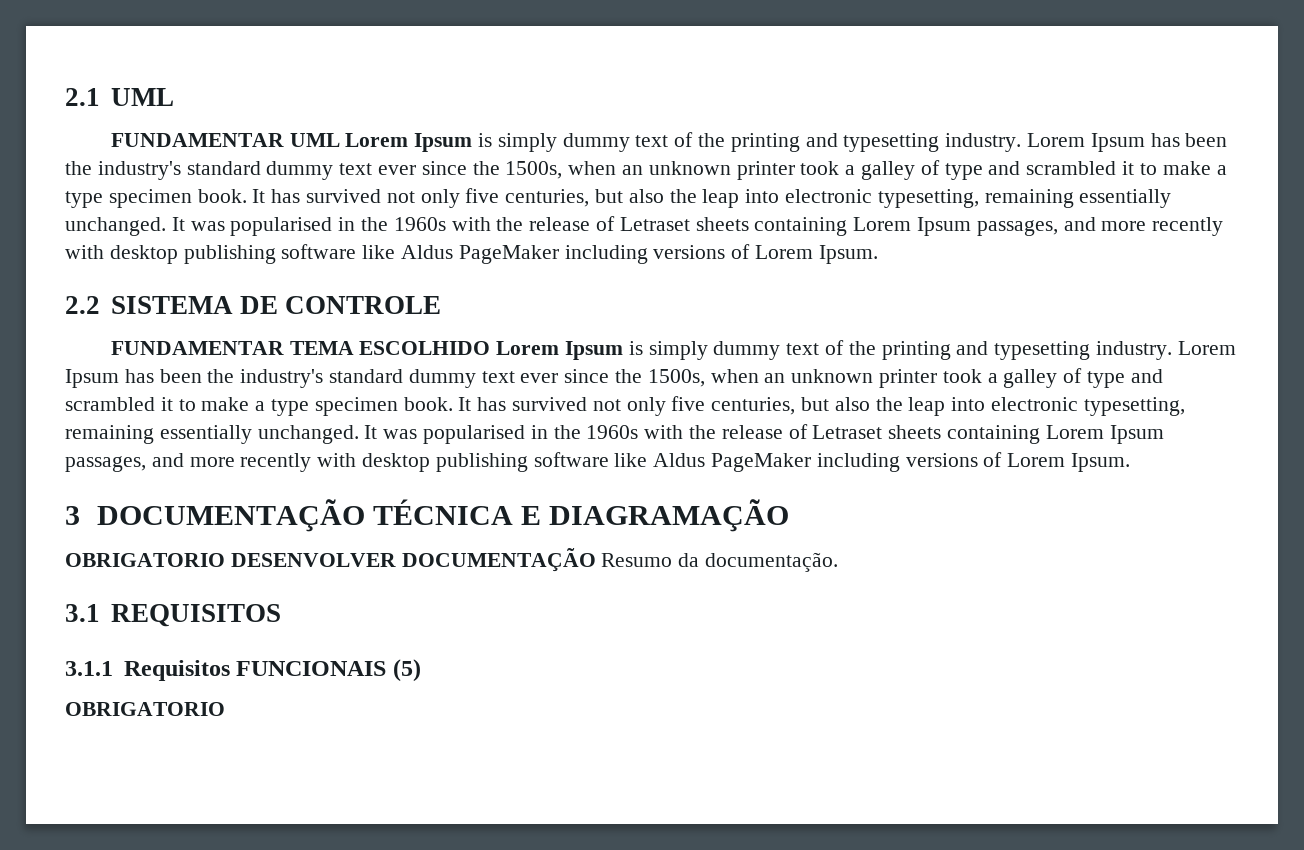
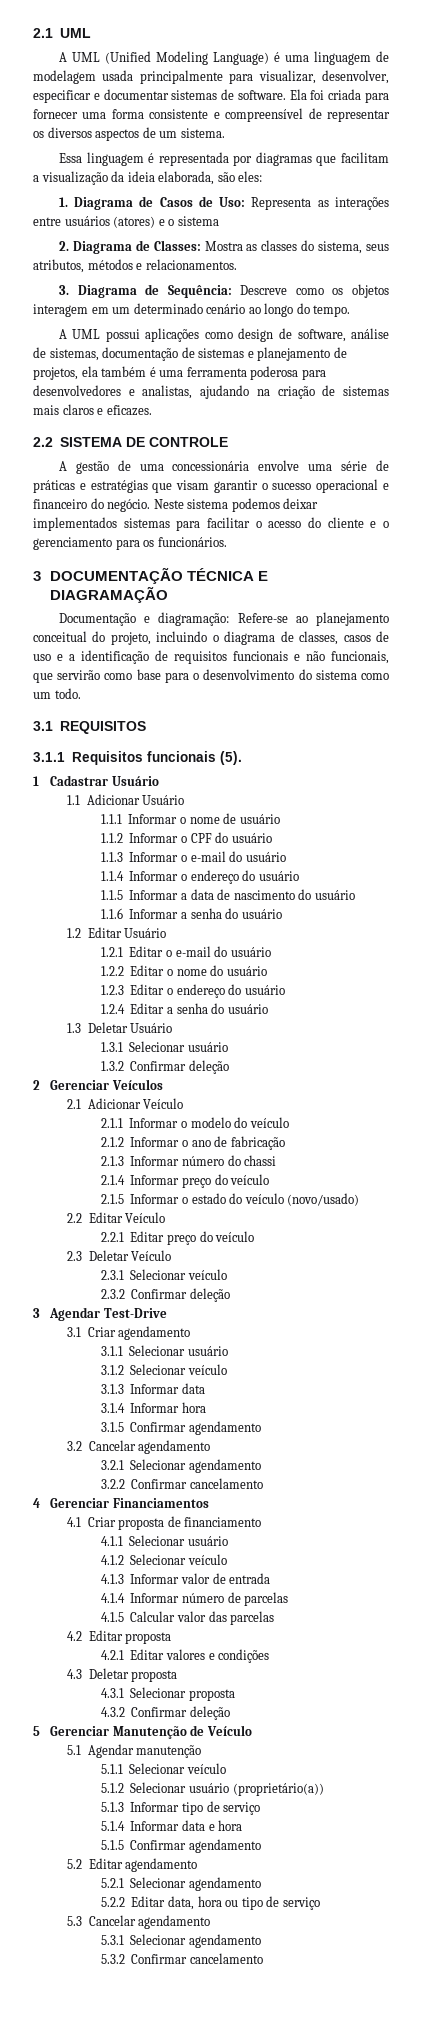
[110,132,1228,152] [65,160,1227,180] [65,188,1172,208] [65,216,1224,236] [65,244,878,264] [65,296,442,314] [110,340,1236,360] [65,368,1163,388] [65,396,1185,416] [65,424,1164,444] [65,452,1131,472] FUNDAMENTAR UML Lorem Ipsum is simply dummy text of the printing and typesetting industry. Lorem Ipsum has been the industry's standard dummy text ever since the 1500s, when an unknown printer took a galley of type and scrambled it to make a type specimen book. It has survived not only five centuries, but also the leap into electronic typesetting, remaining essentially unchanged. It was popularised in the 1960s with the release of Letraset sheets containing Lorem Ipsum passages, and more recently with desktop publishing software like Aldus PageMaker including versions of Lorem Ipsum. // 2.2 SISTEMA DE CONTROLE // FUNDAMENTAR TEMA ESCOLHIDO Lorem Ipsum is simply dummy text of the printing and typesetting industry. Lorem Ipsum has been the industry's standard dummy text ever since the 1500s, when an unknown printer took a galley of type and scrambled it to make a type specimen book. It has survived not only five centuries, but also the leap into electronic typesetting, remaining essentially unchanged. It was popularised in the 1960s with the release of Letraset sheets containing Lorem Ipsum passages, and more recently with desktop publishing software like Aldus PageMaker including versions of Lorem Ipsum. -> [58,51,389,65] [33,70,389,84] [33,89,389,103] [33,108,390,122] [33,127,225,141] [58,152,389,166] [33,171,263,185] [58,196,389,210] [33,216,219,228] [58,240,390,254] [33,259,237,273] [58,284,390,298] [33,303,351,317] [58,328,389,342] [33,347,347,361] [33,366,326,380] [33,385,390,399] [33,404,152,416] [33,437,228,447] [58,460,389,474] [33,479,389,493] [33,498,319,512] [33,517,390,531] [33,537,227,550] A UML (Unified Modeling Language) é uma linguagem de modelagem usada principalmente para visualizar, desenvolver, especificar e documentar sistemas de software. Ela foi criada para fornecer uma forma consistente e compreensível de representar os diversos aspectos de um sistema. // Essa linguagem é representada por diagramas que facilitam a visualização da ideia elaborada, são eles: // 1. Diagrama de Casos de Uso: Representa as interações entre usuários (atores) e o sistema // 2. Diagrama de Classes: Mostra as classes do sistema, seus atributos, métodos e relacionamentos. // 3. Diagrama de Sequência: Descreve como os objetos interagem em um determinado cenário ao longo do tempo. // A UML possui aplicações como design de software, análise de sistemas, documentação de sistemas e planejamento de projetos, ela também é uma ferramenta poderosa para desenvolvedores e analistas, ajudando na criação de sistemas mais claros e eficazes. // 2.2 SISTEMA DE CONTROLE // A gestão de uma concessionária envolve uma série de práticas e estratégias que visam garantir o sucesso operacional e financeiro do negócio. Neste sistema podemos deixar implementados sistemas para facilitar o acesso do cliente e o gerenciamento para os funcionários.
[65,548,839,572] [65,604,281,627] [65,659,421,682] [65,702,225,716] OBRIGATORIO DESENVOLVER DOCUMENTAÇÃO Resumo da documentação. // 3.1 REQUISITOS // 3.1.1 Requisitos FUNCIONAIS (5) // OBRIGATORIO -> [58,612,389,626] [33,631,390,645] [33,650,389,664] [33,669,389,683] [33,688,81,699] [33,721,146,734] [33,751,242,765] [33,775,159,786] [66,794,185,805] [100,813,280,824] [100,832,272,843] [100,851,286,862] [100,870,299,884] [100,889,355,900] [100,908,282,919] [66,927,167,938] [100,946,271,957] [100,965,267,976] [100,984,285,998] [100,1003,268,1014] [66,1022,173,1033] [100,1041,229,1052] [100,1060,230,1074] [33,1079,163,1090] [66,1098,184,1109] [100,1117,289,1128] [100,1136,285,1150] [100,1155,277,1166] [100,1174,270,1188] [100,1193,360,1206] [66,1212,166,1223] [100,1231,255,1245] [66,1250,172,1261] [100,1269,228,1280] [100,1288,231,1302] [33,1307,167,1321] [66,1326,191,1340] [100,1345,229,1356] [100,1364,228,1375] [100,1383,206,1394] [100,1402,207,1413] [100,1421,262,1435] [66,1440,211,1454] [100,1459,262,1473] [100,1478,264,1489] [33,1498,209,1508] [66,1516,262,1530] [100,1535,229,1546] [100,1554,228,1565] [100,1573,271,1584] [100,1592,289,1606] [100,1611,275,1625] [66,1630,172,1644] [100,1649,270,1663] [66,1668,178,1682] [100,1687,236,1701] [100,1706,231,1720] [33,1725,252,1739] [66,1744,202,1758] [100,1763,227,1774] [100,1782,324,1796] [100,1801,261,1815] [100,1820,243,1831] [100,1839,262,1853] [66,1858,198,1872] [100,1877,262,1891] [100,1896,320,1910] [66,1915,211,1929] [100,1934,262,1948] [100,1953,264,1964] Documentação e diagramação: Refere-se ao planejamento conceitual do projeto, incluindo o diagrama de classes, casos de uso e a identificação de requisitos funcionais e não funcionais, que servirão como base para o desenvolvimento do sistema como um todo. // 3.1 REQUISITOS // 3.1.1 Requisitos funcionais (5). // 1 Cadastrar Usuário // 1.1 Adicionar Usuário // 1.1.1 Informar o nome de usuário // 1.1.2 Informar o CPF do usuário // 1.1.3 Informar o e-mail do usuário // 1.1.4 Informar o endereço do usuário // 1.1.5 Informar a data de nascimento do usuário // 1.1.6 Informar a senha do usuário // 1.2 Editar Usuário // 1.2.1 Editar o e-mail do usuário // 1.2.2 Editar o nome do usuário // 1.2.3 Editar o endereço do usuário // 1.2.4 Editar a senha do usuário // 1.3 Deletar Usuário // 1.3.1 Selecionar usuário // 1.3.2 Confirmar deleção // 2 Gerenciar Veículos // 2.1 Adicionar Veículo // 2.1.1 Informar o modelo do veículo // 2.1.2 Informar o ano de fabricação // 2.1.3 Informar número do chassi // 2.1.4 Informar preço do veículo // 2.1.5 Informar o estado do veículo (novo/usado) // 2.2 Editar Veículo // 2.2.1 Editar preço do veículo // 2.3 Deletar Veículo // 2.3.1 Selecionar veículo // 2.3.2 Confirmar deleção // 3 Agendar Test-Drive // 3.1 Criar agendamento // 3.1.1 Selecionar usuário // 3.1.2 Selecionar veículo // 3.1.3 Informar data // 3.1.4 Informar hora // 3.1.5 Confirmar agendamento // 3.2 Cancelar agendamento // 3.2.1 Selecionar agendamento // 3.2.2 Confirmar cancelamento // 4 Gerenciar Financiamentos // 4.1 Criar proposta de financiamento // 4.1.1 Selecionar usuário // 4.1.2 Selecionar veículo // 4.1.3 Informar valor de entrada // 4.1.4 Informar número de parcelas // 4.1.5 Calcular valor das parcelas // 4.2 Editar proposta // 4.2.1 Editar valores e condições // 4.3 Deletar proposta // 4.3.1 Selecionar proposta // 4.3.2 Confirmar deleção // 5 Gerenciar Manutenção de Veículo // 5.1 Agendar manutenção // 5.1.1 Selecionar veículo // 5.1.2 Selecionar usuário (proprietário(a)) // 5.1.3 Informar tipo de serviço // 5.1.4 Informar data e hora // 5.1.5 Confirmar agendamento // 5.2 Editar agendamento // 5.2.1 Selecionar agendamento // 5.2.2 Editar data, hora ou tipo de serviço // 5.3 Cancelar agendamento // 5.3.1 Selecionar agendamento // 5.3.2 Confirmar cancelamento

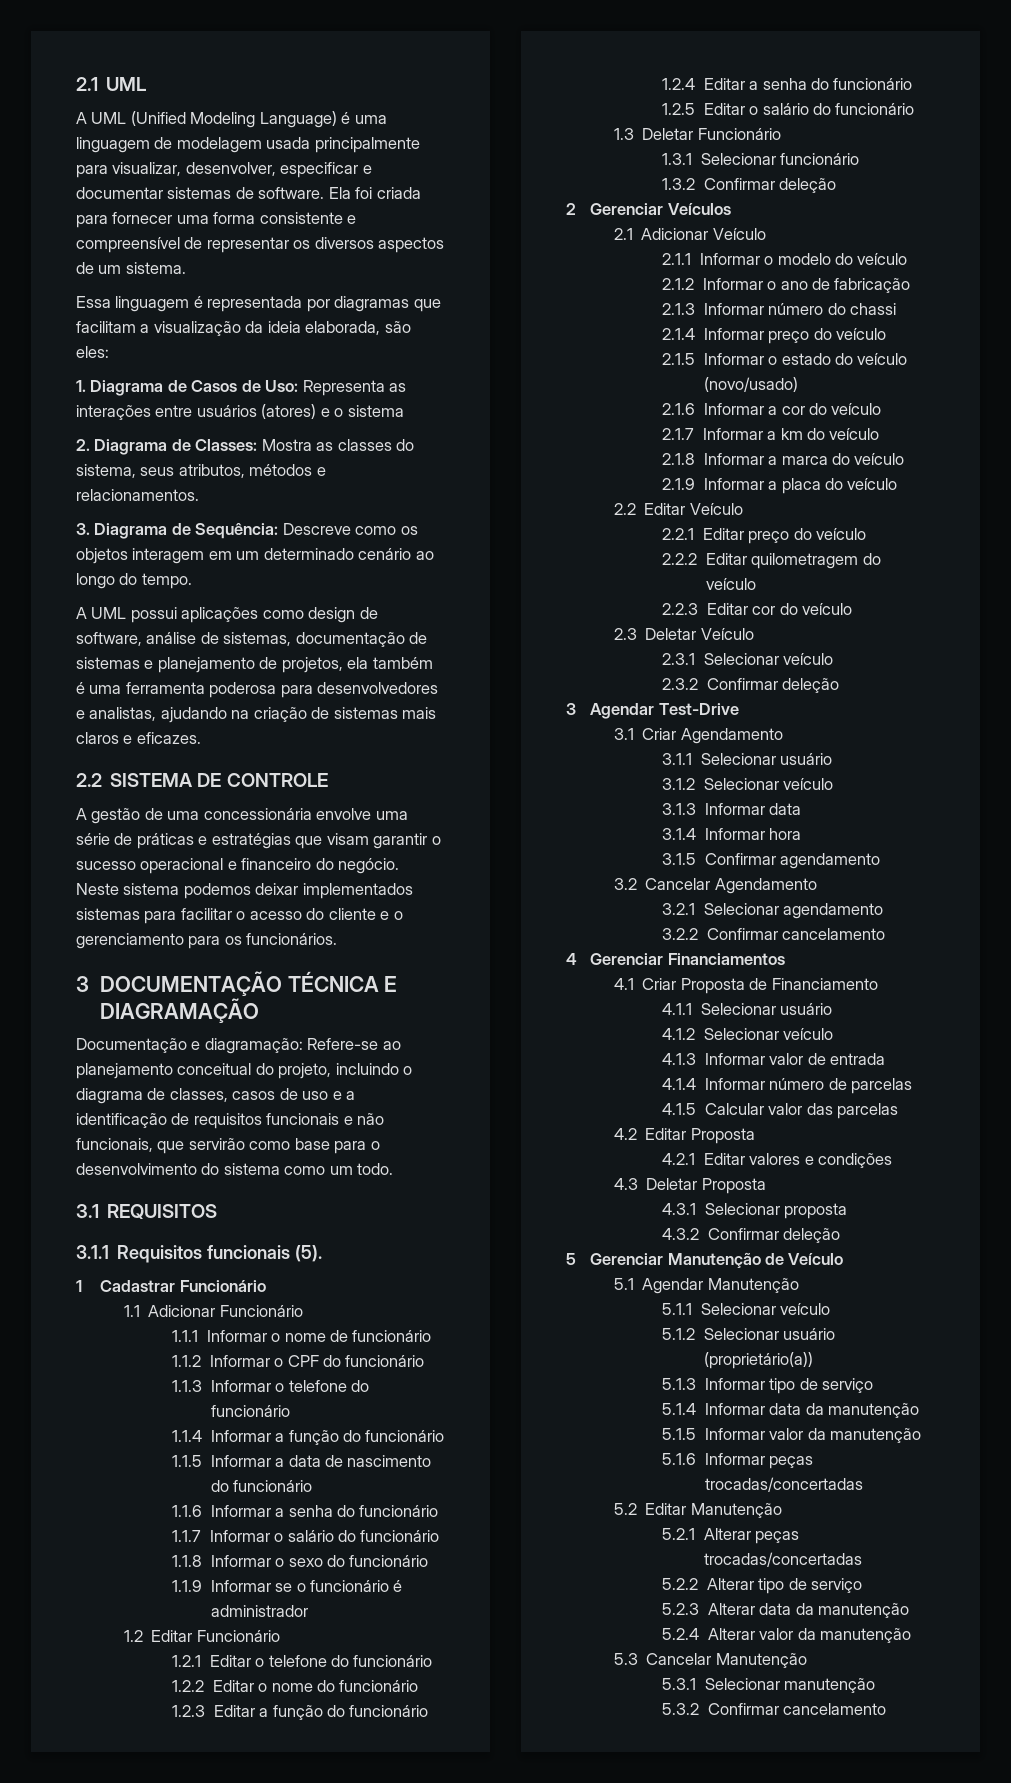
[111,776,159,786] Usuário -> [179,1280,266,1292] Funcionário
[142,795,185,805] Usuário -> [219,1305,303,1317] Funcionário
[239,814,280,824] usuário -> [352,1330,432,1342] funcionário
[231,833,272,843] usuário -> [345,1355,425,1367] funcionário
[190,851,286,862] e-mail do usuário -> [288,1380,370,1392] [210,1405,290,1417] telefone do funcionário
[181,870,299,884] o endereço do usuário -> [275,1430,445,1445] a função do funcionário
[314,890,355,900] usuário -> [233,1480,313,1492] funcionário
[241,909,282,919] usuário -> [359,1505,439,1517] [172,1530,440,1542] [172,1555,429,1567] [172,1580,403,1592] [210,1605,308,1617] funcionário // 1.1.7 Informar o salário do funcionário // 1.1.8 Informar o sexo do funcionário // 1.1.9 Informar se o funcionário é administrador
[124,928,167,938] Usuário -> [196,1630,280,1642] Funcionário
[175,946,271,957] e-mail do usuário -> [268,1655,433,1667] telefone do funcionário
[226,966,267,976] usuário -> [339,1680,419,1692] funcionário
[167,984,285,998] o endereço do usuário -> [259,1705,429,1720] a função do funcionário
[227,1004,268,1014] usuário -> [833,78,913,90] [662,103,915,115] funcionário // 1.2.5 Editar o salário do funcionário
[130,1023,173,1033] Usuário -> [697,128,781,140] Funcionário
[188,1042,229,1052] usuário -> [780,153,860,165] funcionário
(360, 1199) none -> [662,403,882,415] [662,428,880,440] [662,453,905,465] [662,478,898,494] // 2.1.6 Informar a cor do veículo // 2.1.7 Informar a km do veículo // 2.1.8 Informar a marca do veículo // 2.1.9 Informar a placa do veículo
(255, 1236) none -> [662,553,881,569] [705,578,756,590] [662,603,853,615] // 2.2.2 Editar quilometragem do veículo // 2.2.3 Editar cor do veículo
[118,1326,191,1340] agendamento -> [680,728,783,744] Agendamento
[138,1440,211,1454] agendamento -> [714,878,817,894] Agendamento
[118,1516,262,1530] proposta de financiamento -> [680,978,878,994] Proposta de Financiamento
[125,1632,172,1644] proposta -> [690,1128,755,1144] Proposta
[131,1670,178,1682] proposta -> [701,1178,766,1194] Proposta
[136,1745,202,1758] manutenção -> [707,1278,799,1293] Manutenção
[208,1820,243,1831] e hora -> [805,1403,920,1418] da manutenção
[130,1839,262,1853] Confirmar agendamento -> [704,1428,922,1443] [662,1453,814,1469] [704,1477,863,1492] Informar valor da manutenção // 5.1.6 Informar peças trocadas/concertadas
[125,1858,198,1872] agendamento -> [690,1503,782,1518] Manutenção
[130,1877,262,1891] [100,1896,320,1910] [66,1915,211,1929] Selecionar agendamento // 5.2.2 Editar data, hora ou tipo de serviço // 5.3 Cancelar agendamento -> [703,1528,800,1544] [703,1552,862,1567] [662,1578,863,1594] [662,1603,910,1618] [662,1628,912,1643] [614,1653,807,1668] Alterar peças trocadas/concertadas // 5.2.2 Alterar tipo de serviço // 5.2.3 Alterar data da manutenção // 5.2.4 Alterar valor da manutenção // 5.3 Cancelar Manutenção
[189,1934,262,1948] agendamento -> [784,1678,876,1693] manutenção

